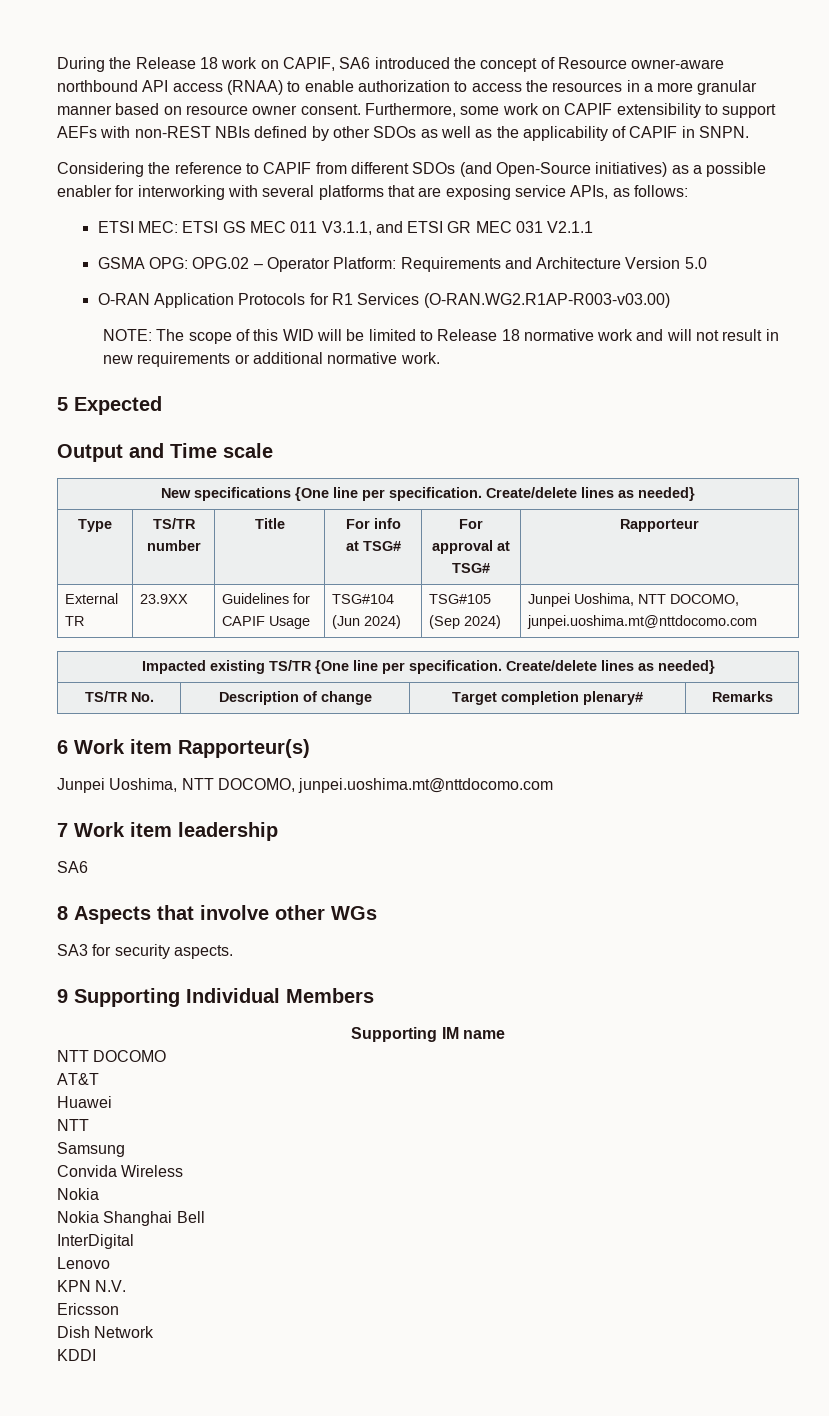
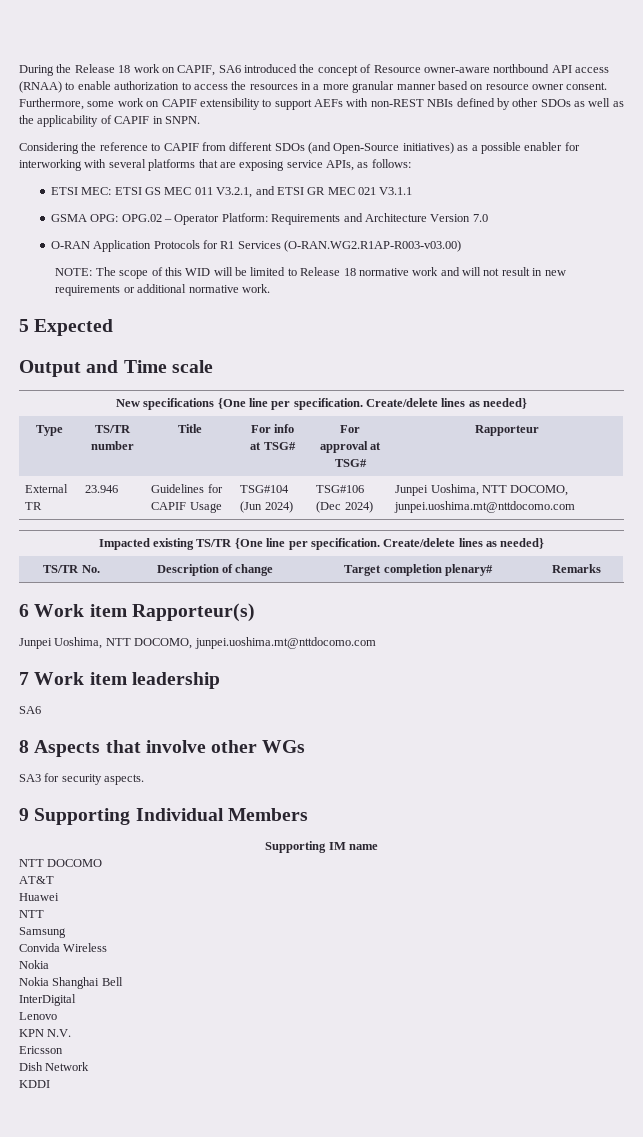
[321,221,372,235] V3.1.1, -> [216,187,253,198] V3.2.1,
[516,221,594,233] 031 V2.1.1 -> [358,187,413,195] 021 V3.1.1
[684,257,707,269] 5.0 -> [472,214,488,222] 7.0
[139,594,188,604] 23.9XX -> [85,485,119,493] 23.946
[428,594,491,604] [428,615,460,629] TSG#105 (Sep -> [316,485,365,493] [316,501,342,513] TSG#106 (Dec

